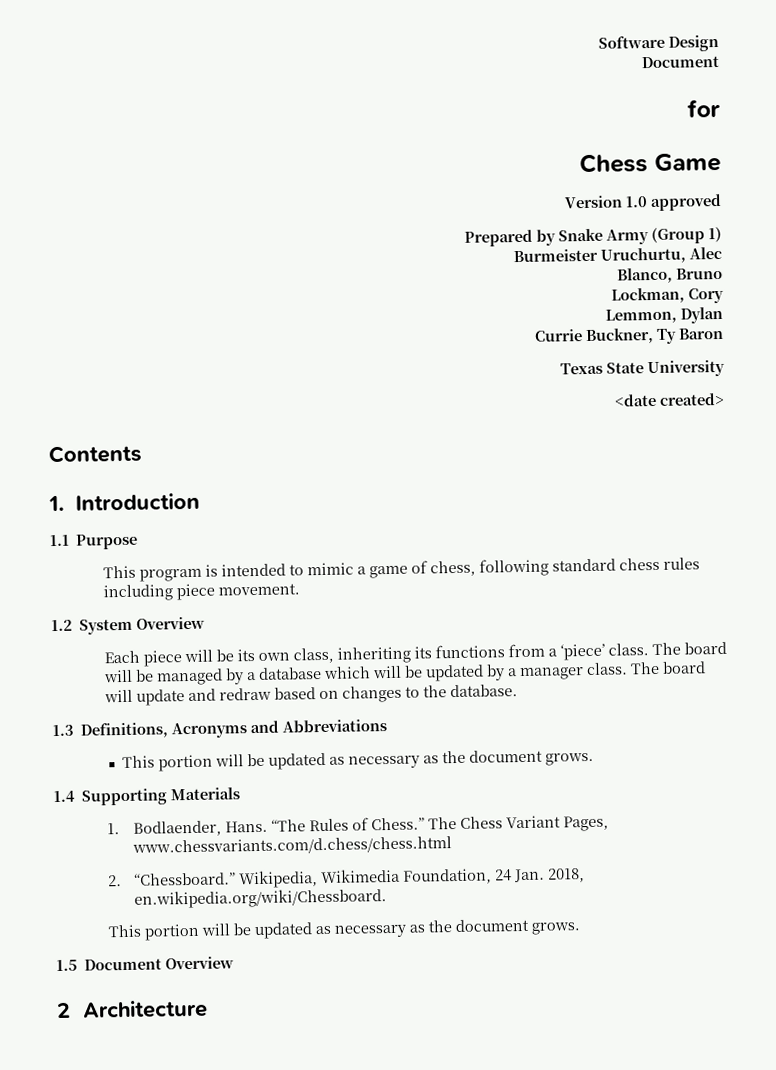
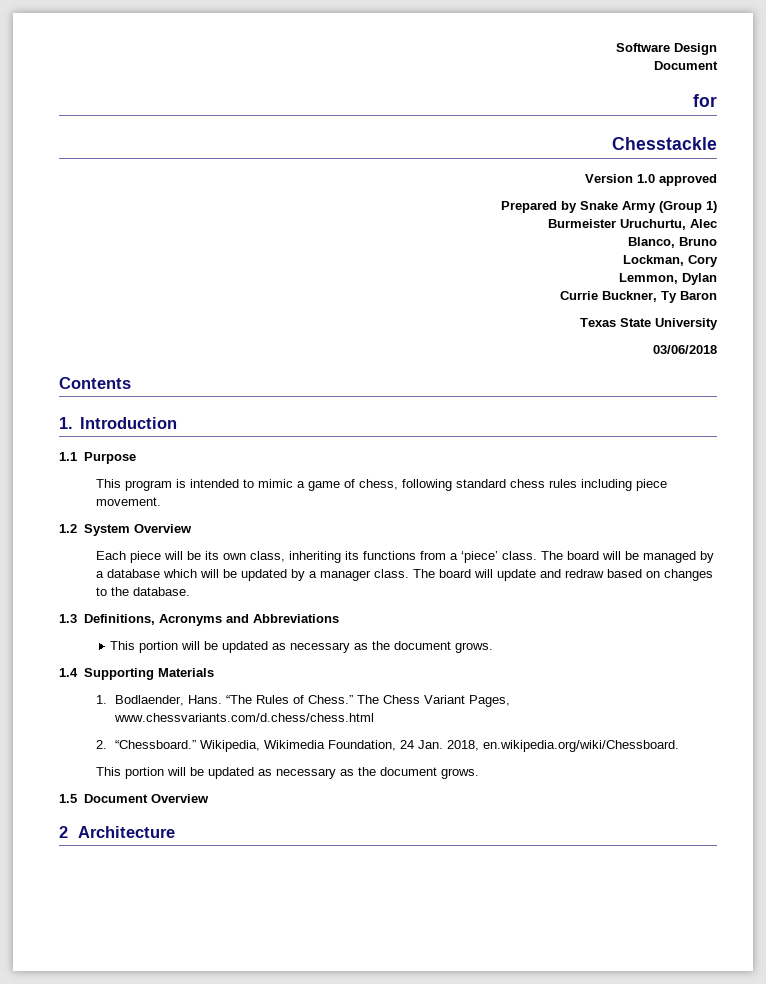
[579,152,721,174] Chess Game -> [612,137,717,150] Chesstackle
[614,392,725,407] <date created> -> [653,345,717,354] 03/06/2018

